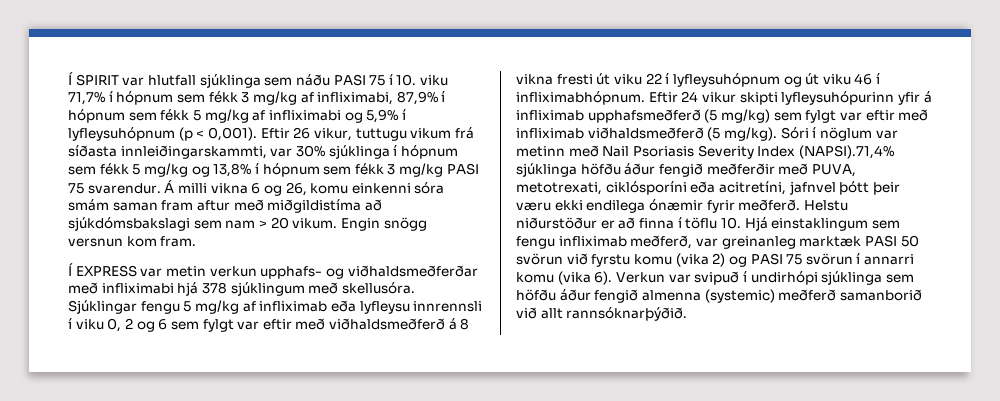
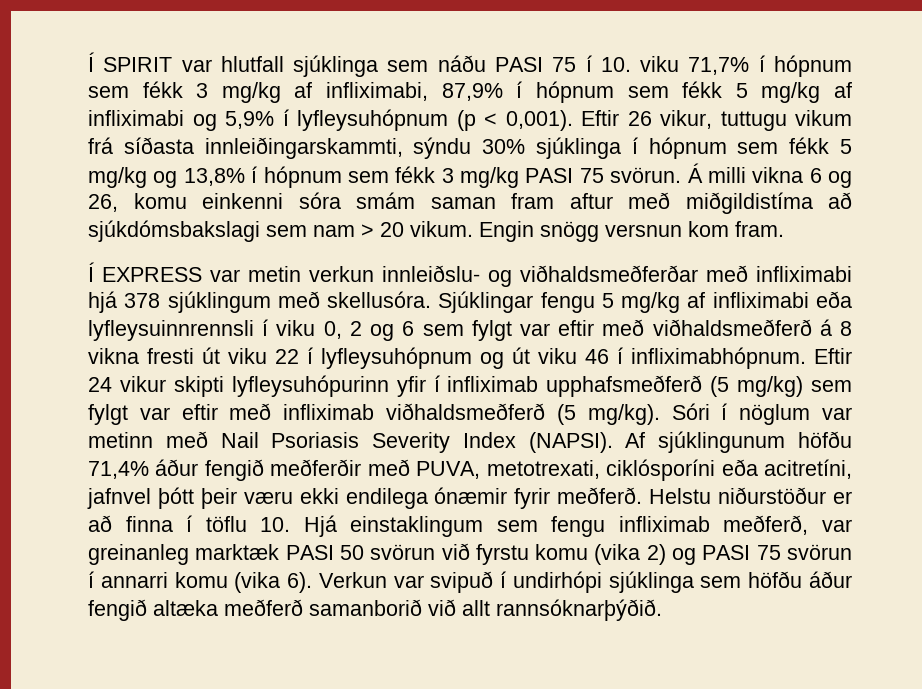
[270,148,293,157] var -> [413,137,472,159] sýndu
[87,183,161,194] svarendur. -> [610,167,682,183] svörun.
[260,266,323,279] upphafs- -> [382,265,480,282] innleiðslu-
[259,300,483,314] infliximab eða lyfleysu innrennsli -> [712,291,852,308] [88,320,254,341] infliximabi eða lyfleysuinnrennsli
[923,91,932,103] á -> [433,375,440,392] í
[798,145,894,159] [516,163,621,177] (NAPSI).71,4% sjúklinga höfðu -> [528,431,853,453] [88,461,149,479] (NAPSI). Af sjúklingunum höfðu 71,4%
[641,289,775,303] almenna (systemic) -> [153,600,218,616] altæka

